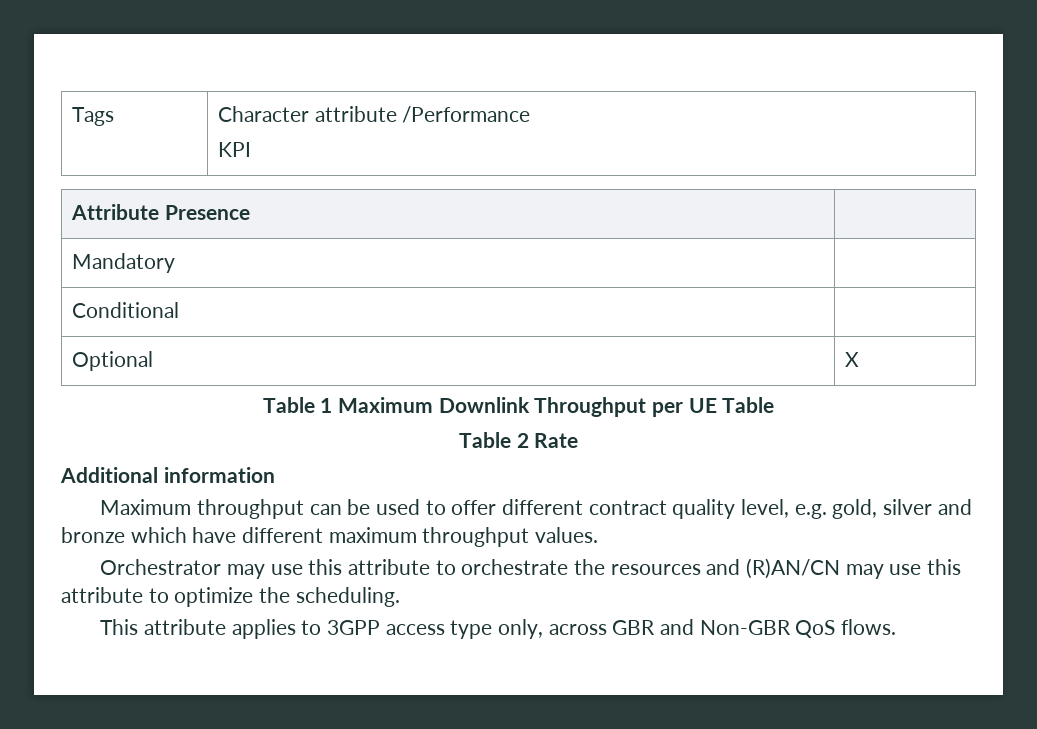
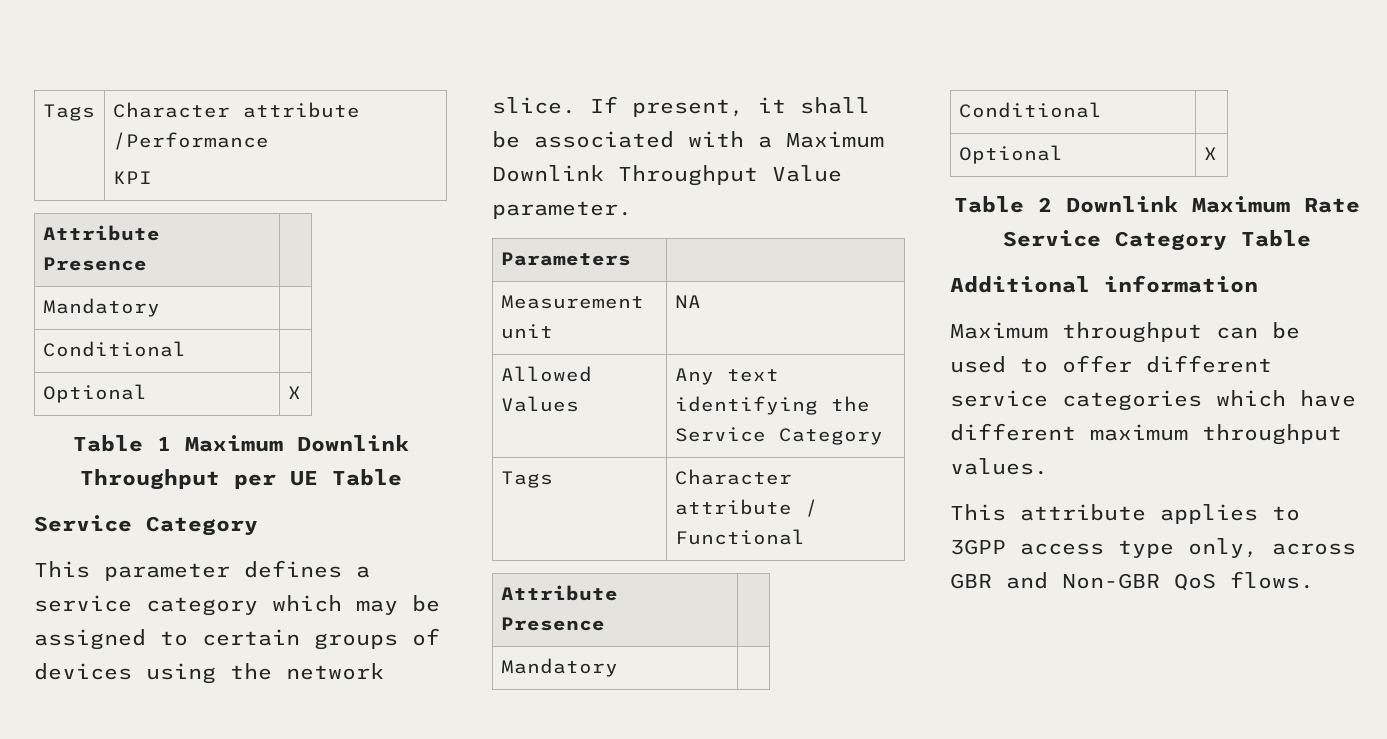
(775, 405) none -> [34,515,258,536] [34,560,370,581] [34,595,440,616] [34,628,440,650] [34,663,384,684] [492,96,870,117] [492,131,884,148] [492,165,842,186] [492,201,632,219] [500,252,631,266] [500,295,644,309] [500,324,553,339] [674,295,701,308] [500,366,592,382] [500,396,579,412] [674,368,779,385] [674,396,870,415] [674,427,883,445] [500,471,553,488] [674,469,792,485] [674,499,818,517] [674,529,805,545] [500,585,618,601] [500,617,605,631] [500,658,618,677] [958,102,1102,118] [958,145,1063,164] [1203,147,1217,160] // Service Category // This parameter defines a service category which may be assigned to certain groups of devices using the network slice. If present, it shall be associated with a Maximum Downlink Throughput Value parameter. // Parameters | // Measurement unit | NA // Allowed Values | Any text identifying the Service Category // Tags | Character attribute / Functional // Attribute Presence | // Mandatory | // Conditional | // Optional | X
(529, 440) none -> [1065,196,1290,213] Downlink Maximum
(579, 440) none -> [1002,230,1311,251] Service Category Table
[588,499,972,519] [61,527,125,543] contract quality level, e.g. gold, silver and bronze -> [950,390,1202,411] service categories
[100,558,961,579] [61,587,400,607] // Orchestrator may use this attribute to orchestrate the resources and (R)AN/CN may use this attribute to optimize the scheduling. -> (1048, 466) none

